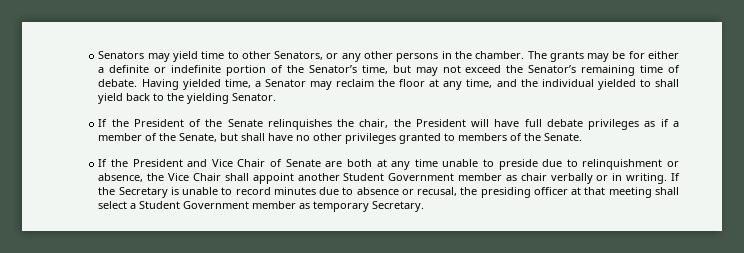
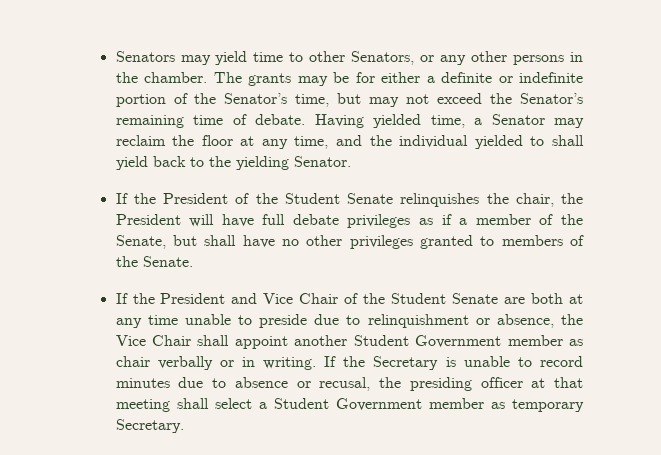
(223, 123) none -> [284,193,340,204] Student
(283, 163) none -> [363,293,447,304] the Student

